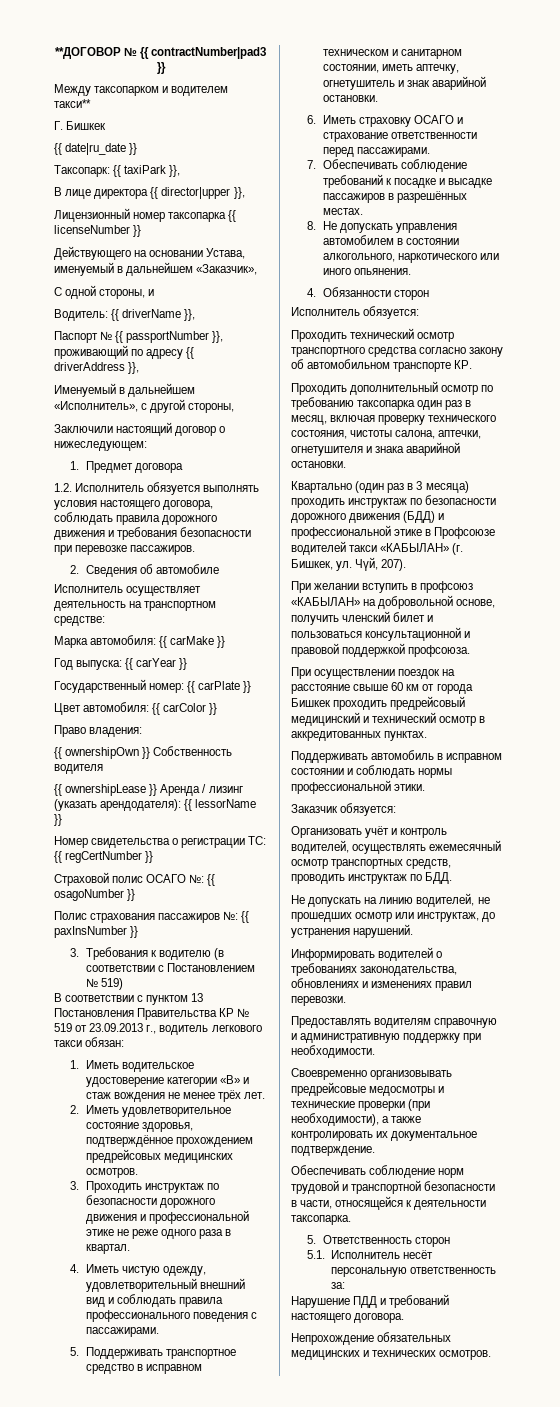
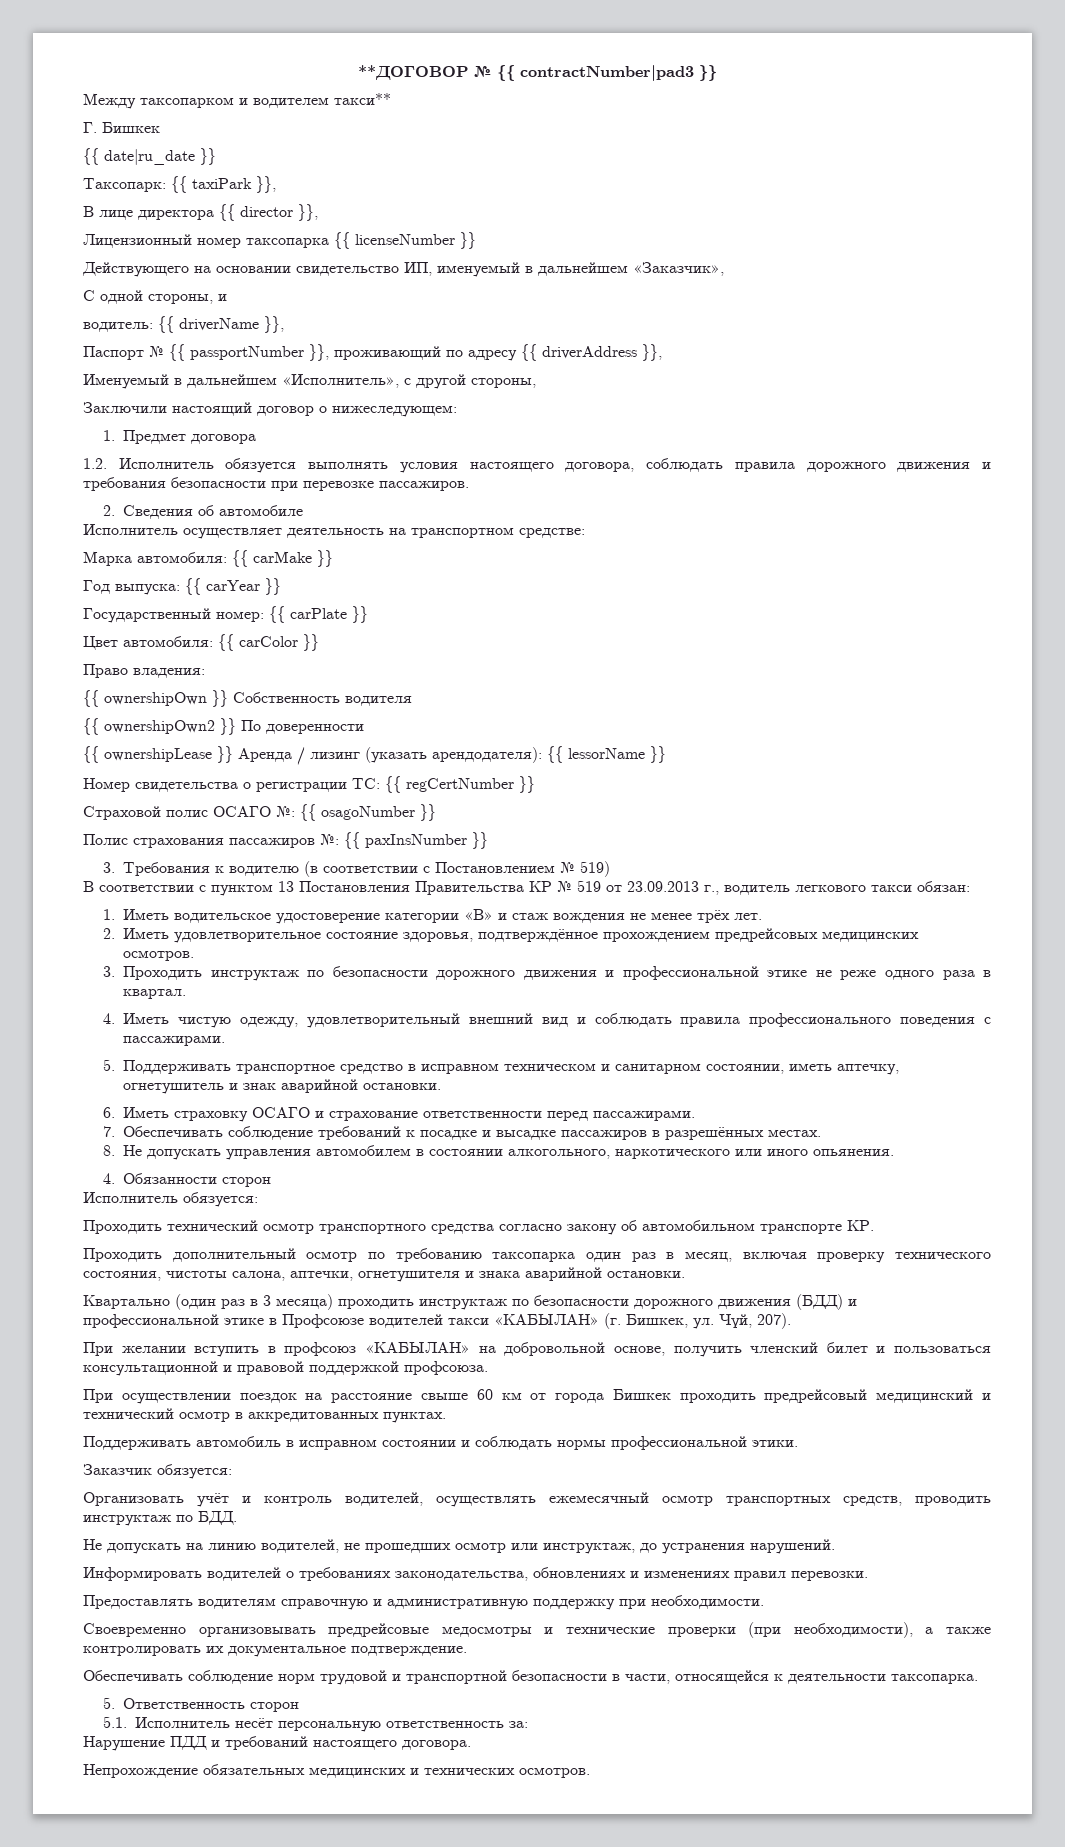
[161,187,231,199] director|upper -> [240,206,293,217] director
[206,248,246,259] Устава, -> [296,262,432,276] свидетельство ИП,
[54,309,108,321] Водитель: -> [83,322,153,332] водитель:
(103, 769) none -> [83,718,364,735] // {{ ownershipOwn2 }} По доверенности

